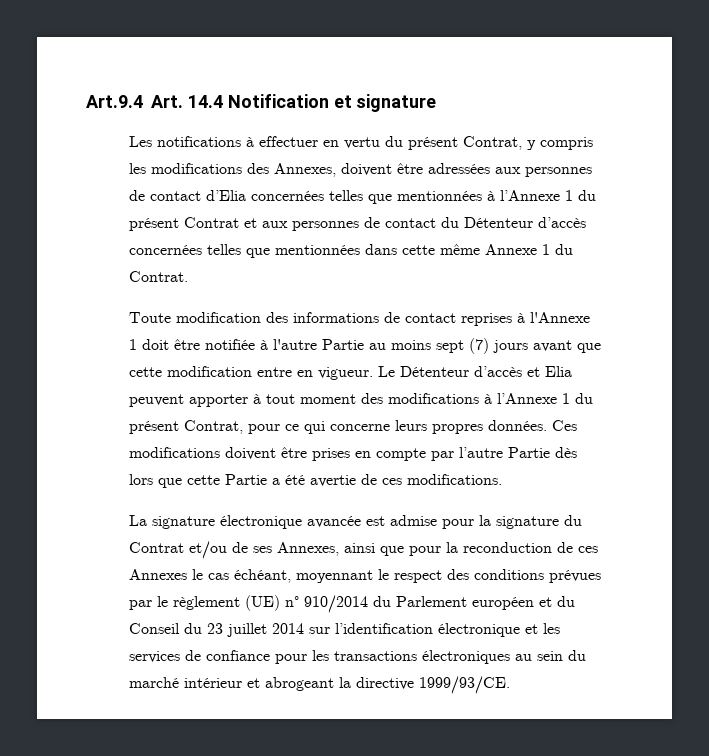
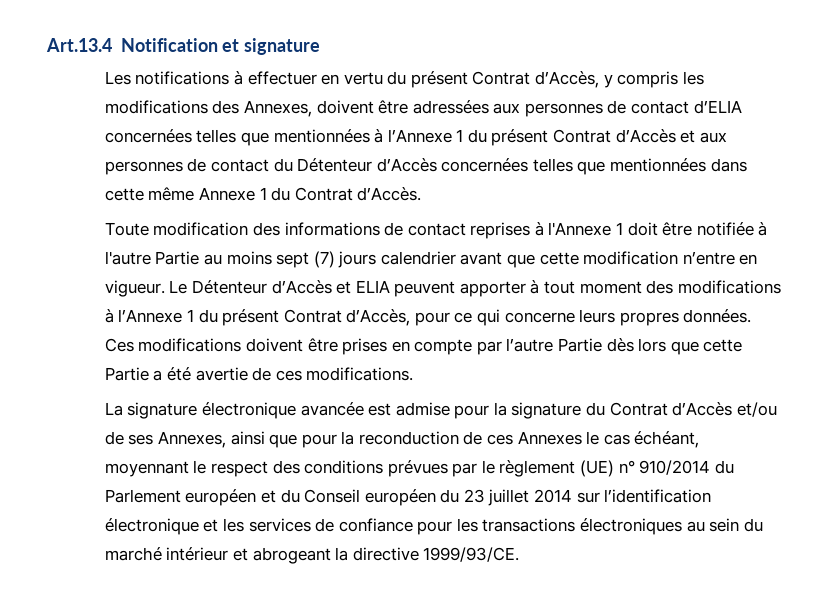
[86,95,223,108] Art.9.4 Art. 14.4 -> [46,38,112,52] Art.13.4
[462,136,522,150] Contrat, -> [472,71,600,88] Contrat d’Accès,
[205,190,246,201] d’Elia -> [693,100,742,114] d’ELIA
(239, 222) none -> [615,129,676,143] d’Accès
[537,217,586,228] d’accès -> [376,158,437,172] d’Accès
[128,271,188,282] Contrat. -> [294,187,422,201] Contrat d’Accès.
(528, 346) none -> [380,251,456,265] calendrier
[256,367,292,377] entre -> [682,252,735,265] n’entre
[473,366,572,377] d’accès et Elia -> [271,280,390,294] d’Accès et ELIA
[183,420,243,434] Contrat, -> [283,309,411,326] Contrat d’Accès,
(184, 547) none -> [672,402,733,416] d’Accès
(180, 628) none -> [364,489,436,506] européen

